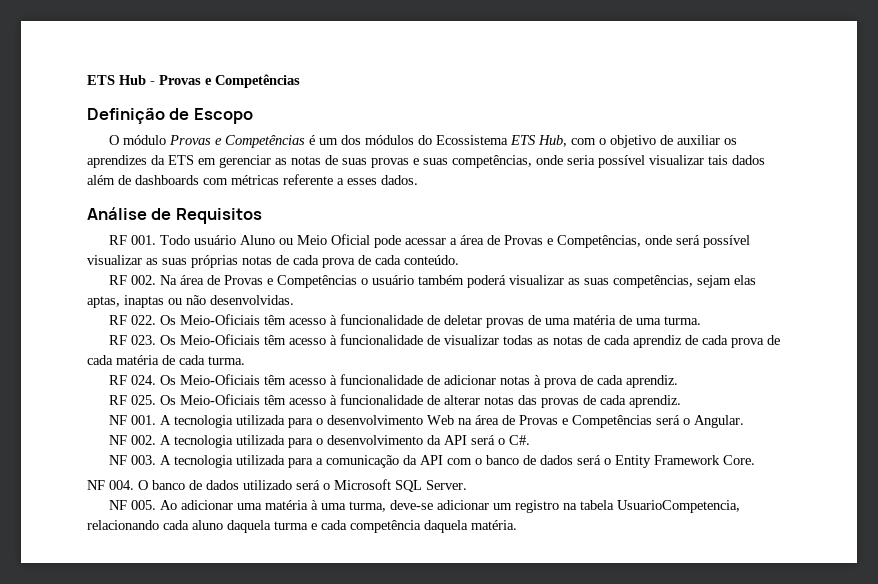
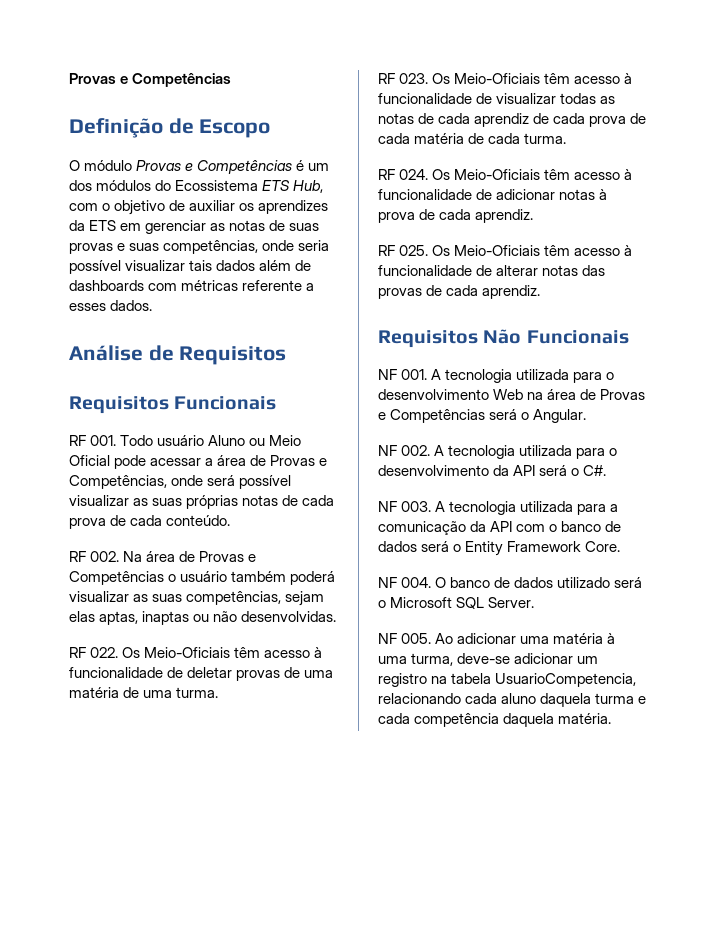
[87,75,155,85] ETS Hub - -> (69, 78) none
(262, 216) none -> [69,396,277,414] // Requisitos Funcionais
(681, 401) none -> [378,329,629,348] // Requisitos Não Funcionais

